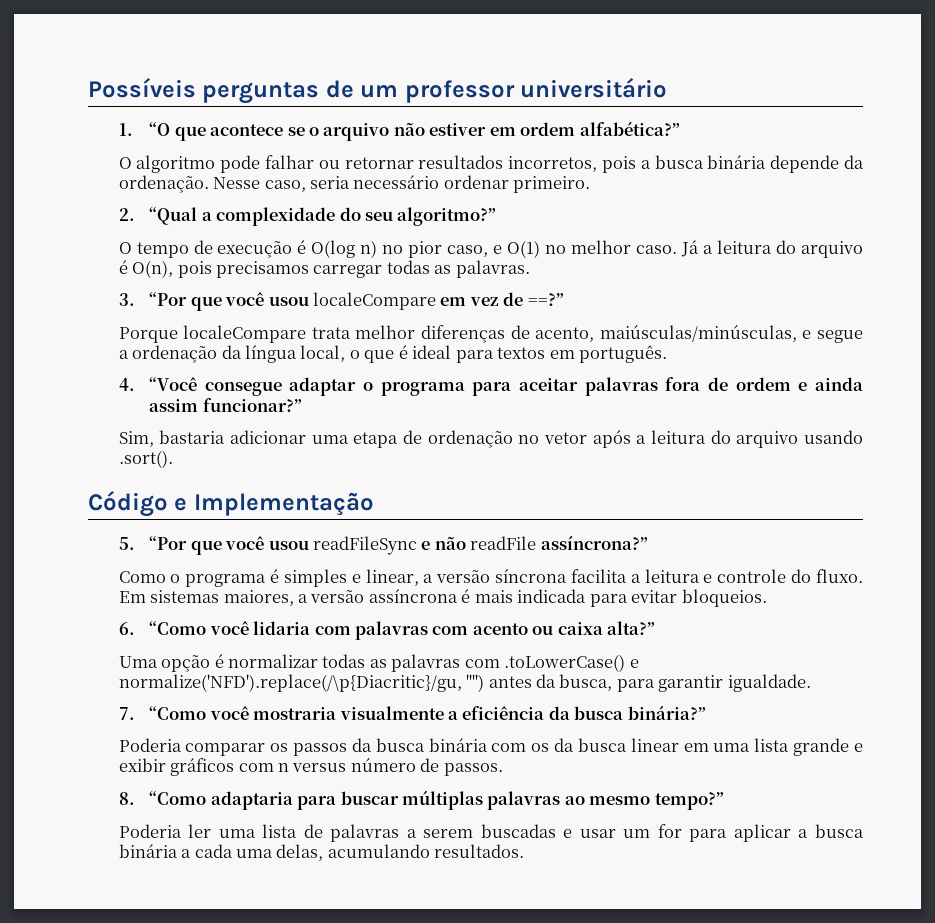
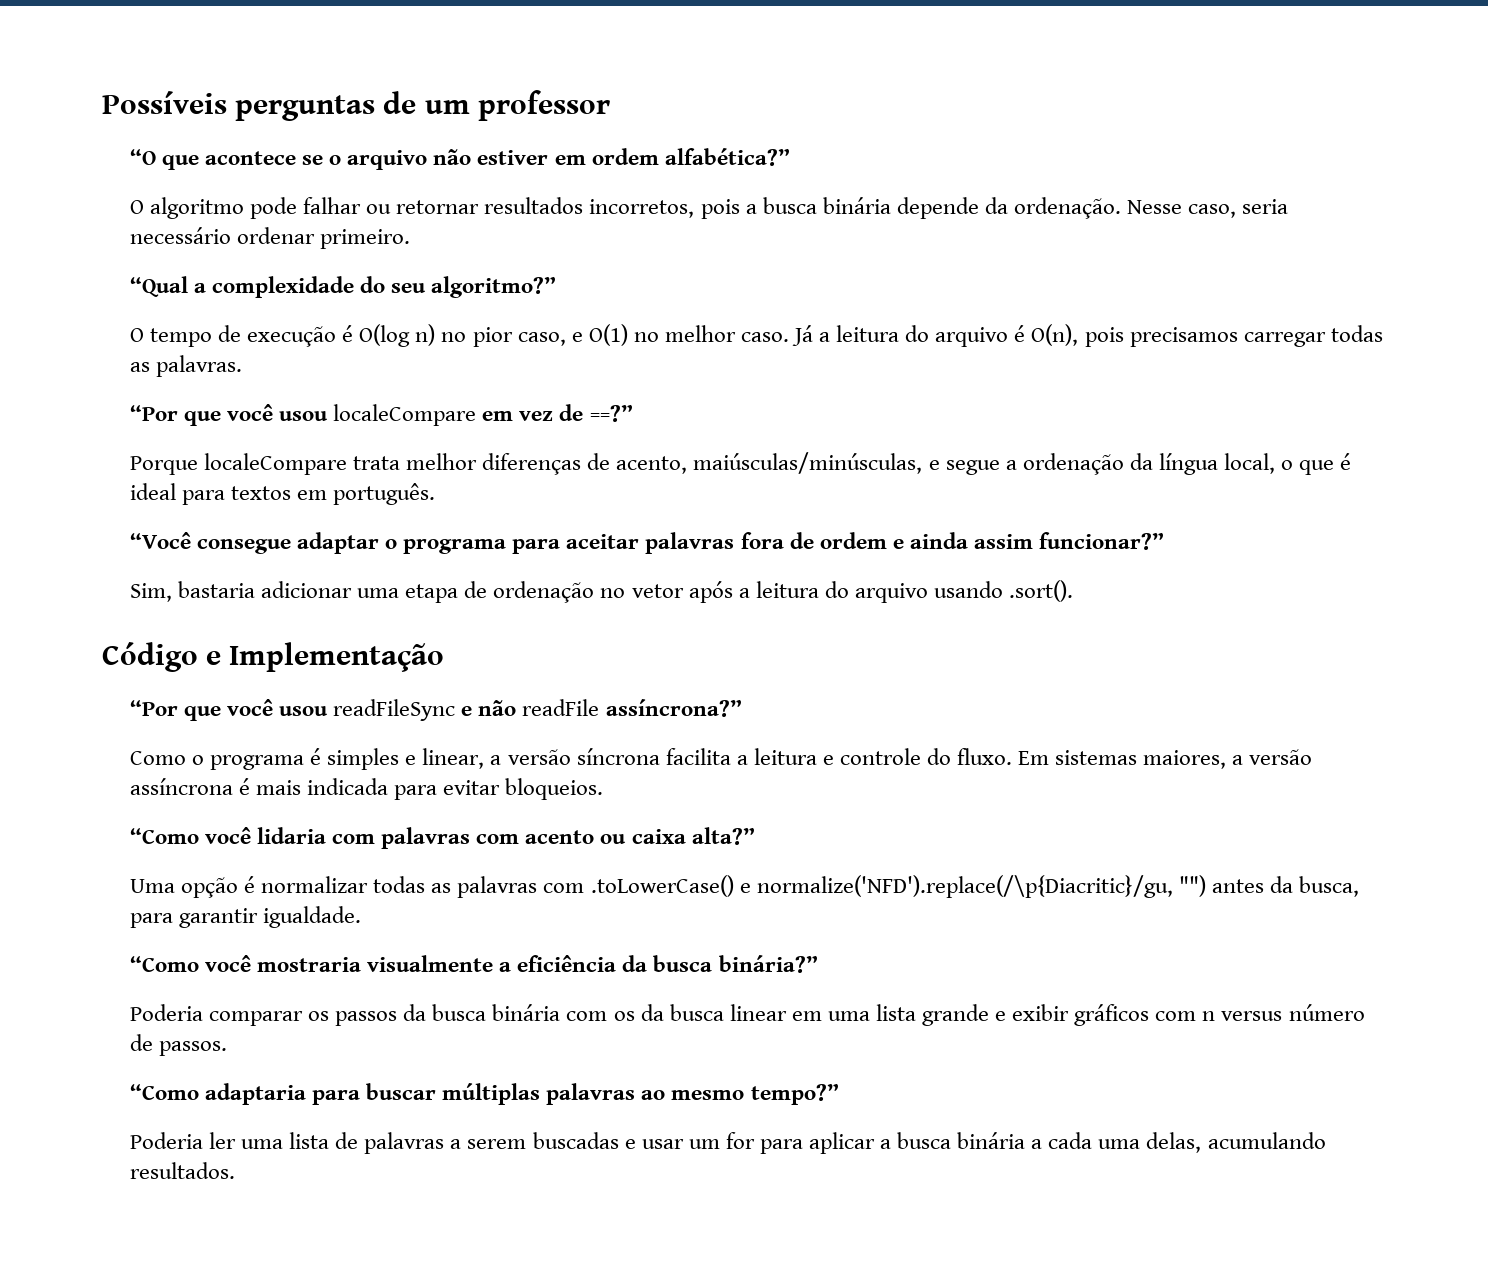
[520,78,668,98] [118,123,133,136] universitário // 1. -> (610, 105) //
[118,208,135,221] 2. -> (411, 239) none
[118,293,135,306] 3. -> (242, 366) none
[118,378,135,391] 4. -> (436, 494) none
[118,537,135,550] 5. -> (445, 657) none
[118,622,135,635] 6. -> (604, 789) none
[118,707,135,720] 7. -> (362, 917) none
[118,792,135,805] 8. -> (227, 1048) none

